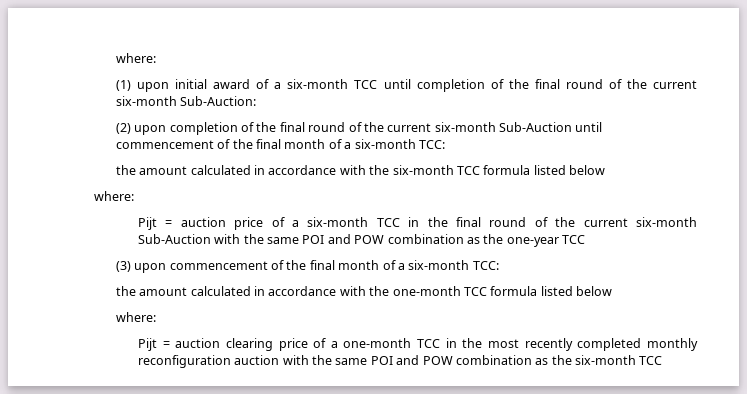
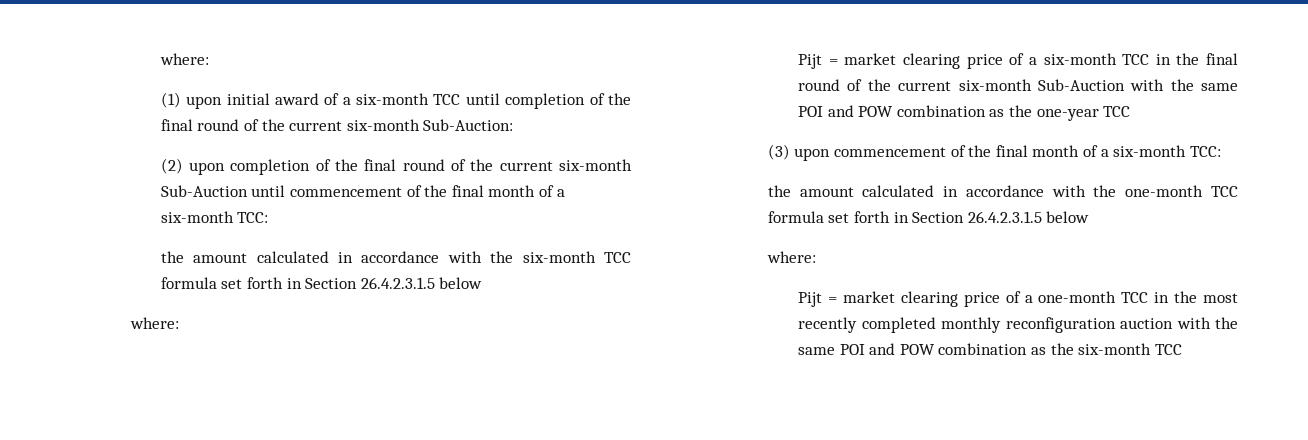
[533,165,606,175] [93,191,134,201] [137,217,226,230] listed below // where: // Pijt = auction -> [221,277,483,289] [129,317,179,329] [798,53,960,69] set forth in Section 26.4.2.3.1.5 below // where: // Pijt = market clearing
[540,286,613,296] [115,312,156,322] [137,338,221,351] listed below // where: // Pijt = auction -> [828,211,1090,223] [766,251,816,263] [798,291,895,307] set forth in Section 26.4.2.3.1.5 below // where: // Pijt = market

